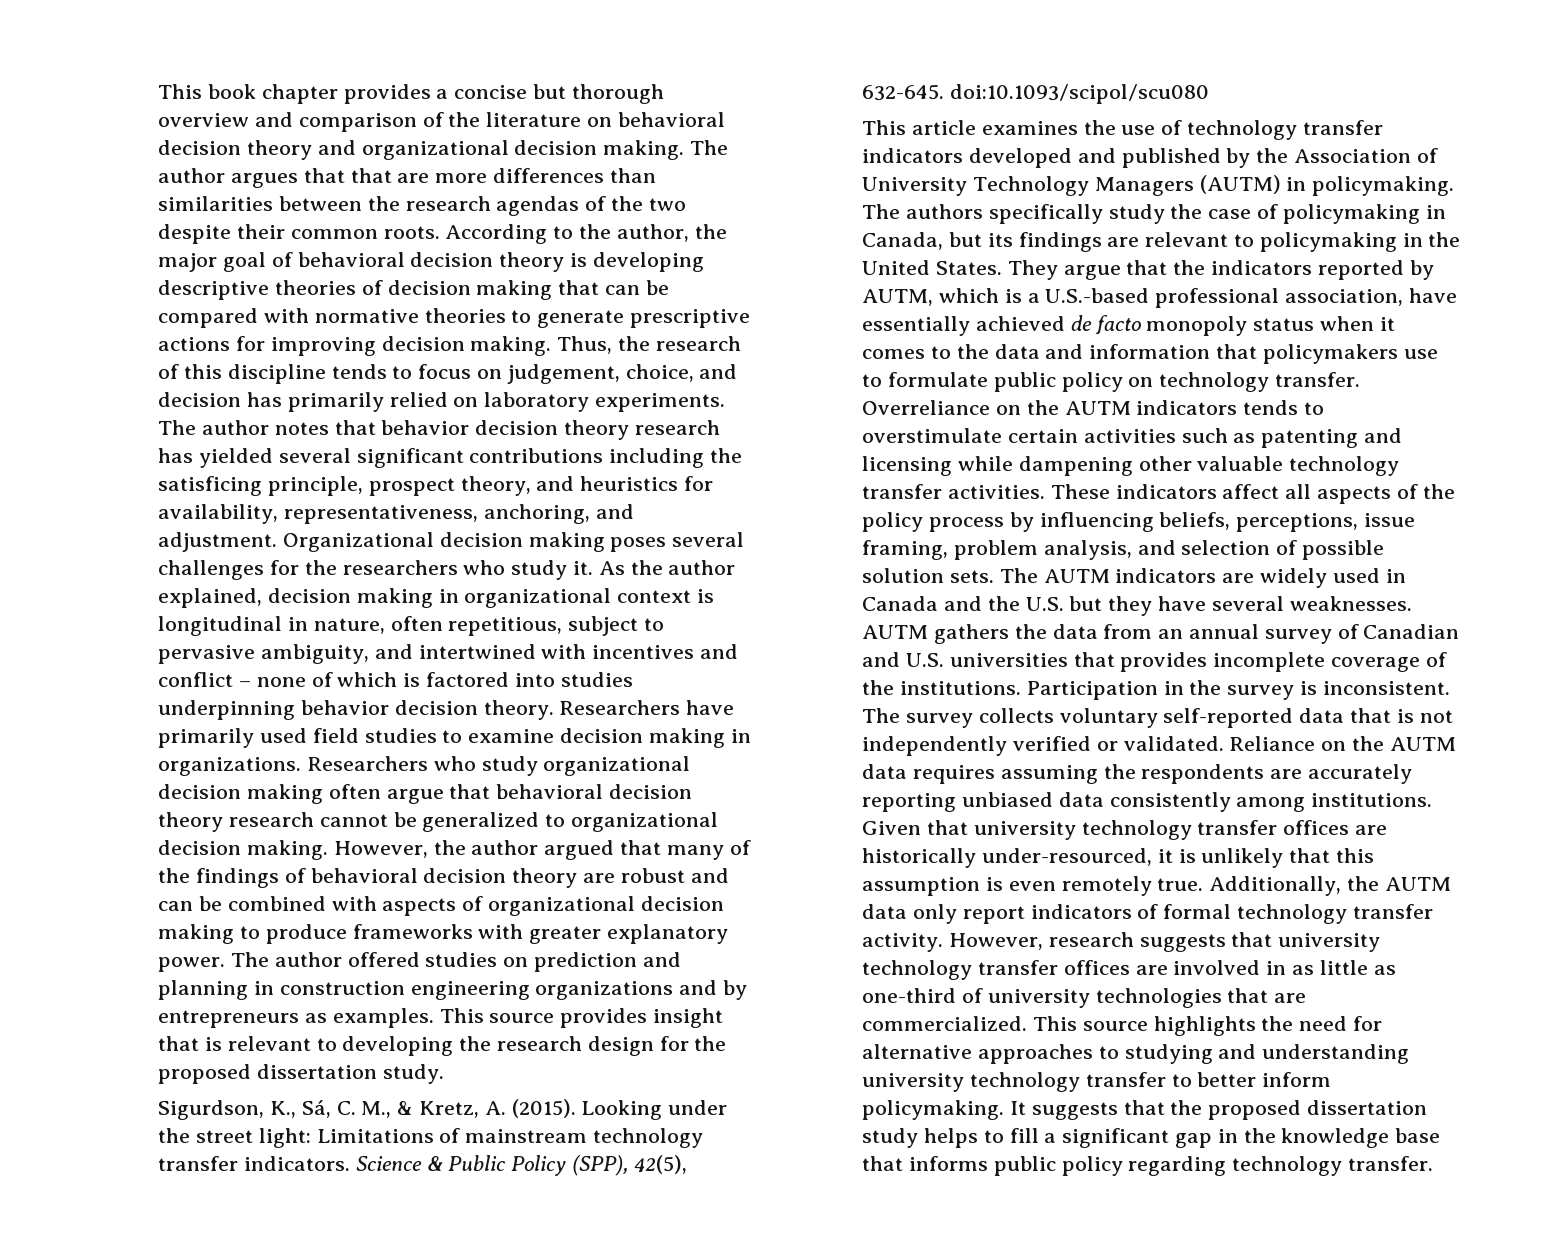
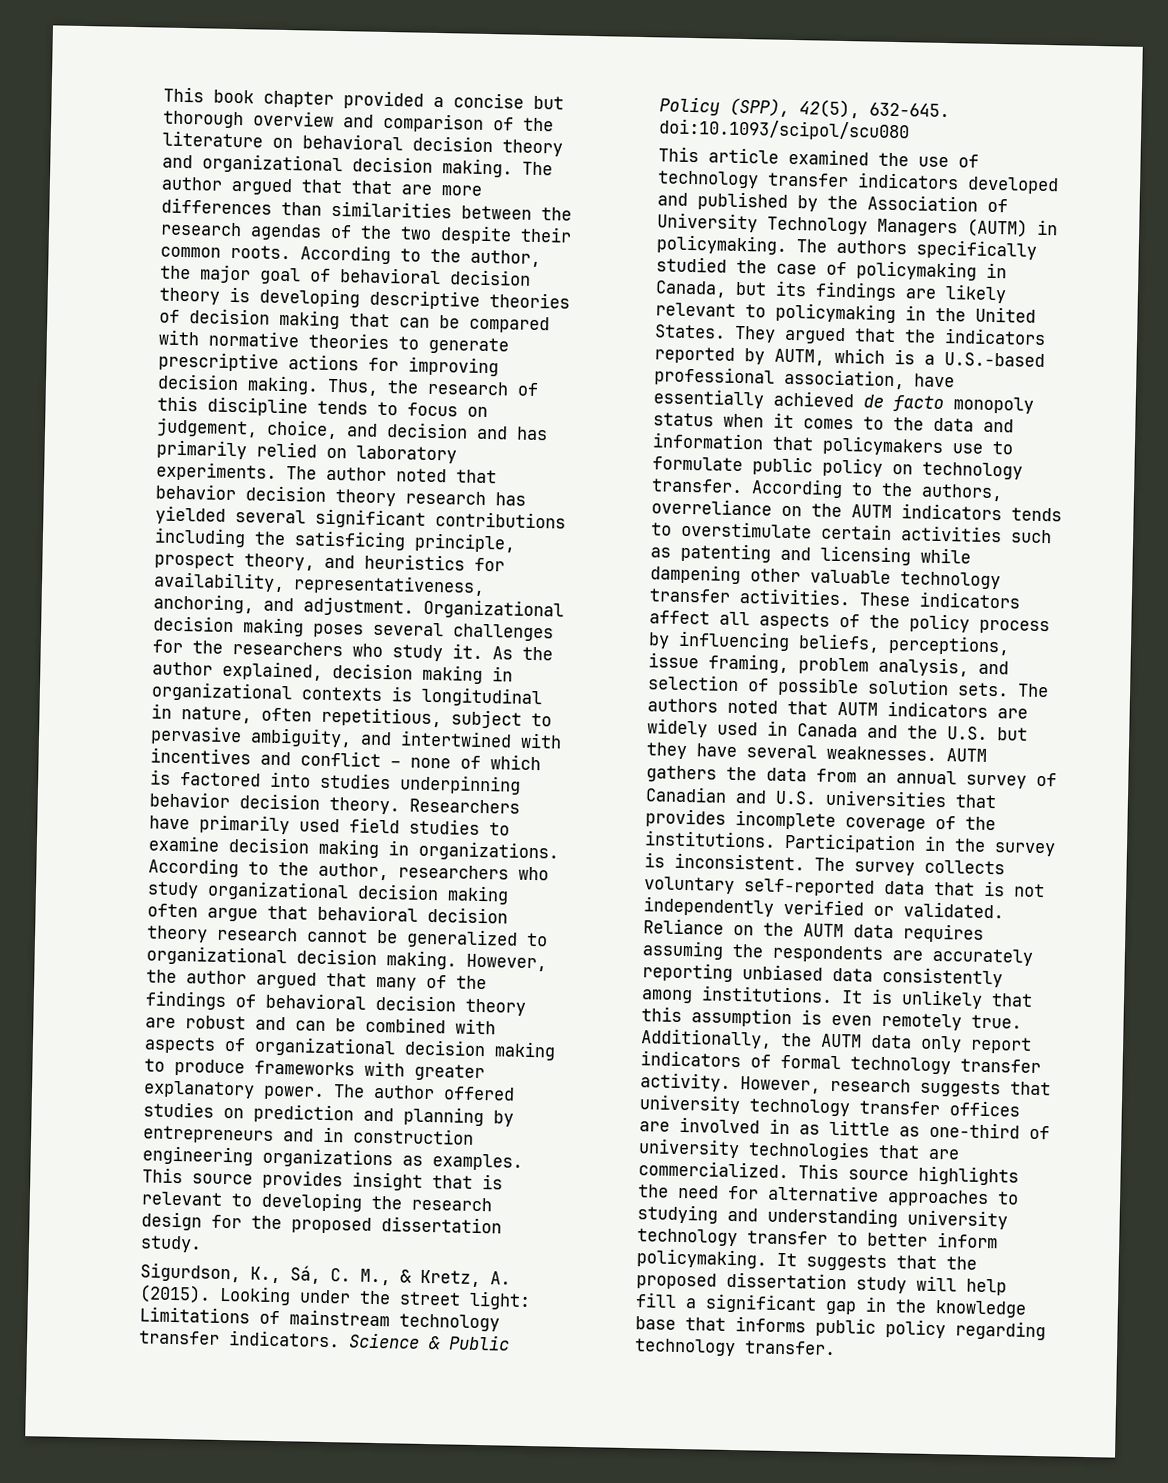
[343,84,431,104] provides -> [342,90,424,110] provided
[230,173,298,188] argues -> [230,177,293,196] argued
(242, 399) none -> [475,425,508,440] and
[274,422,329,435] notes -> [395,468,447,483] noted
[617,590,692,603] context -> [300,686,383,702] contexts
[306,756,428,771] Researchers -> [147,857,509,881] According to the author, researchers
(249, 990) none -> [492,1110,514,1127] [142,1125,314,1144] by entrepreneurs and
[679,980,747,1000] [158,1010,300,1028] and by entrepreneurs -> (393, 1158) none
[981,121,1078,135] examines -> [787,148,869,166] examined
[1108,204,1165,224] study -> [655,256,727,273] studied
(1140, 242) none -> [944,284,1007,304] likely
[1063,265,1121,280] argue -> [783,326,846,345] argued
[862,400,991,415] Overreliance -> [750,478,1003,502] [650,498,772,516] According to the authors, overreliance
(1038, 575) none -> [646,698,828,715] authors noted that
[862,820,1387,840] [862,848,1173,868] Given that university technology transfer offices are historically under-resourced, it -> [840,990,863,1004] It
[923,1128,1004,1148] helps to -> [915,1275,1007,1296] will help

